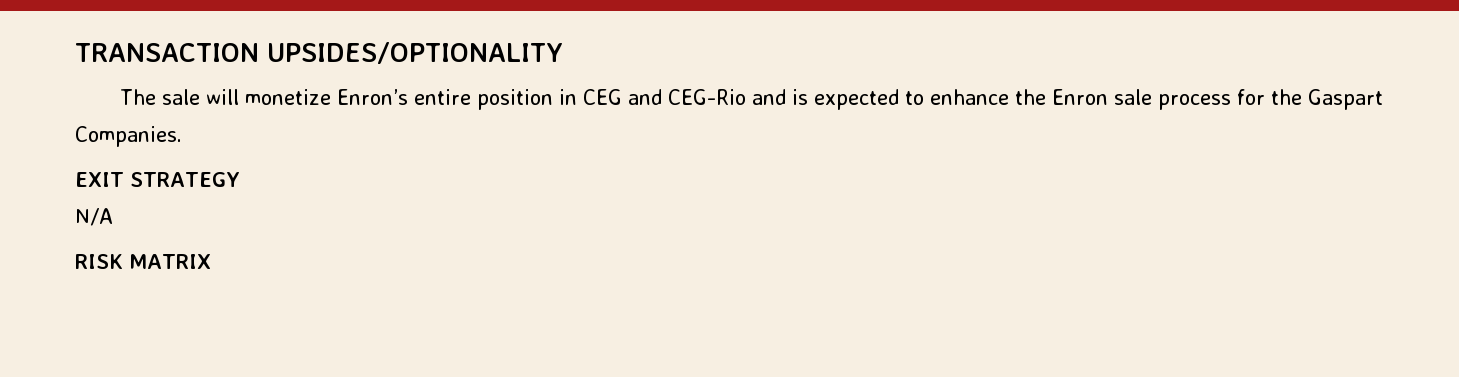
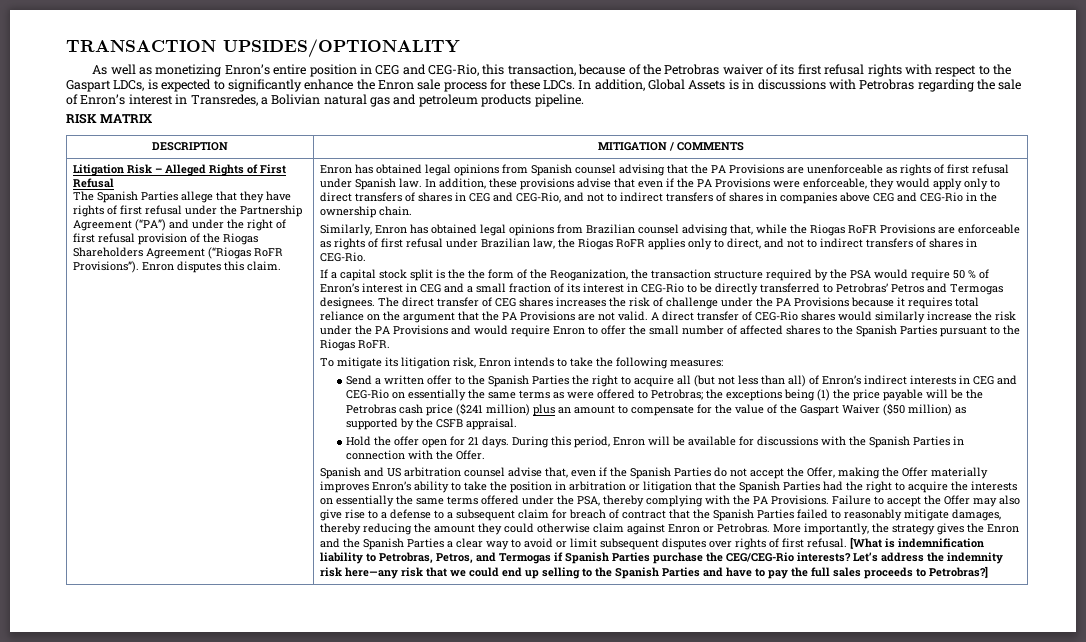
[119,89,331,105] The sale will monetize -> [92,64,222,77] As well as monetizing
[667,89,786,105] CEG-Rio and -> [428,64,1012,77] [66,80,145,92] CEG-Rio, this transaction, because of the Petrobras waiver of its first refusal rights with respect to the Gaspart LDCs,
(924, 98) none -> [227,79,302,92] significantly
[1270,89,1383,110] [75,126,182,147] [75,172,240,187] [75,208,113,226] [75,254,211,269] the Gaspart Companies. // EXIT STRATEGY // N/A // RISK MATRIX -> [509,79,1022,92] [66,94,584,107] [66,113,153,124] [152,142,228,151] [597,142,744,151] [72,164,286,176] [72,178,114,188] [72,191,291,203] [72,205,302,217] [72,219,286,231] [72,233,258,245] [72,247,283,259] [72,261,281,273] [319,164,1009,176] [319,178,1000,190] [319,192,997,204] [319,206,412,218] [319,224,1020,236] [319,238,977,250] [319,252,366,262] [319,269,989,281] [319,283,1003,295] [319,297,979,309] [319,311,1016,323] [319,325,1020,337] [319,339,390,351] [319,357,723,369] [346,375,1018,387] [346,389,984,401] [346,403,967,416] [346,418,518,430] [346,436,965,448] [346,450,486,460] [319,467,988,479] [319,481,1017,493] [319,495,1020,507] [319,509,1001,521] [319,523,1019,535] [319,537,984,550] [319,552,1003,564] [319,566,988,579] these LDCs. In addition, Global Assets is in discussions with Petrobras regarding the sale of Enron’s interest in Transredes, a Bolivian natural gas and petroleum products pipeline. // RISK MATRIX // DESCRIPTION | MITIGATION / COMMENTS // Litigation Risk – Alleged Rights of First Refusal // The Spanish Parties allege that they have rights of first refusal under the Partnership Agreement (“PA”) and under the right of first refusal provision of the Riogas Shareholders Agreement (“Riogas RoFR Provisions”). Enron disputes this claim. | Enron has obtained legal opinions from Spanish counsel advising that the PA Provisions are unenforceable as rights of first refusal under Spanish law. In addition, these provisions advise that even if the PA Provisions were enforceable, they would apply only to direct transfers of shares in CEG and CEG-Rio, and not to indirect transfers of shares in companies above CEG and CEG-Rio in the ownership chain. // Similarly, Enron has obtained legal opinions from Brazilian counsel advising that, while the Riogas RoFR Provisions are enforceable as rights of first refusal under Brazilian law, the Riogas RoFR applies only to direct, and not to indirect transfers of shares in CEG-Rio. // If a capital stock split is the the form of the Reoganization, the transaction structure required by the PSA would require 50 % of Enron’s interest in CEG and a small fraction of its interest in CEG-Rio to be directly transferred to Petrobras’ Petros and Termogas designees. The direct transfer of CEG shares increases the risk of challenge under the PA Provisions because it requires total reliance on the argument that the PA Provisions are not valid. A direct transfer of CEG-Rio shares would similarly increase the risk under the PA Provisions and would require Enron to offer the small number of affected shares to the Spanish Parties pursuant to the Riogas RoFR. // To mitigate its litigation risk, Enron intends to take the following measures: // Send a written offer to the Spanish Parties the right to acquire all (but not less than all) of Enron’s indirect interests in CEG and CEG-Rio on essentially the same terms as were offered to Petrobras; the exceptions being (1) the price payable will be the Petrobras cash price ($241 million) plus an amount to compensate for the value of the Gaspart Waiver ($50 million) as supported by the CSFB appraisal. // Hold the offer open for 21 days. During this period, Enron will be available for discussions with the Spanish Parties in connection with the Offer. // Spanish and US arbitration counsel advise that, even if the Spanish Parties do not accept the Offer, making the Offer materially improves Enron’s ability to take the position in arbitration or litigation that the Spanish Parties had the right to acquire the interests on essentially the same terms offered under the PSA, thereby complying with the PA Provisions. Failure to accept the Offer may also give rise to a defense to a subsequent claim for breach of contract that the Spanish Parties failed to reasonably mitigate damages, thereby reducing the amount they could otherwise claim against Enron or Petrobras. More importantly, the strategy gives the Enron and the Spanish Parties a clear way to avoid or limit subsequent disputes over rights of first refusal. [What is indemnification liability to Petrobras, Petros, and Termogas if Spanish Parties purchase the CEG/CEG-Rio interests? Let’s address the indemnity risk here—any risk that we could end up selling to the Spanish Parties and have to pay the full sales proceeds to Petrobras?]

